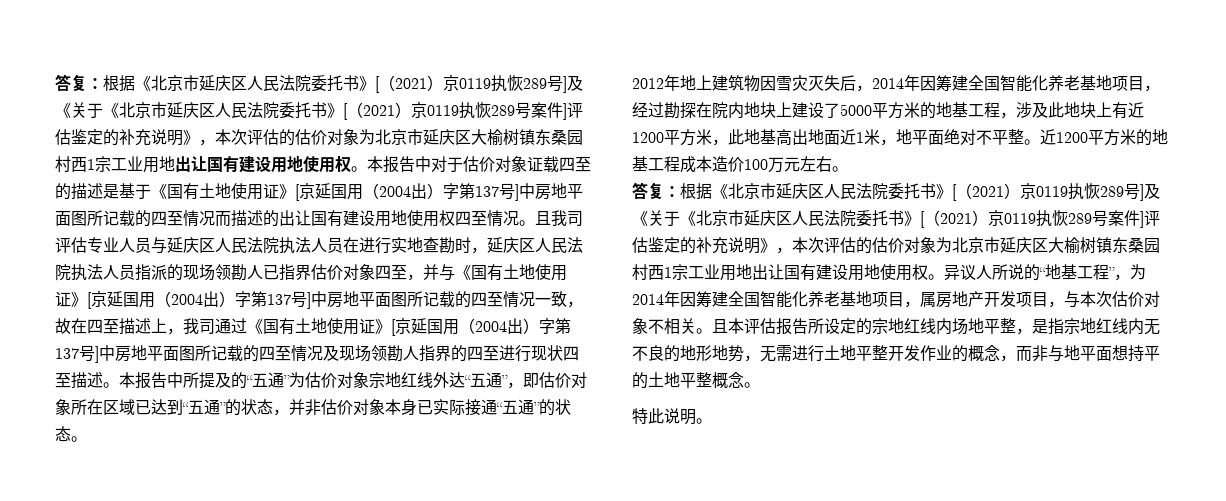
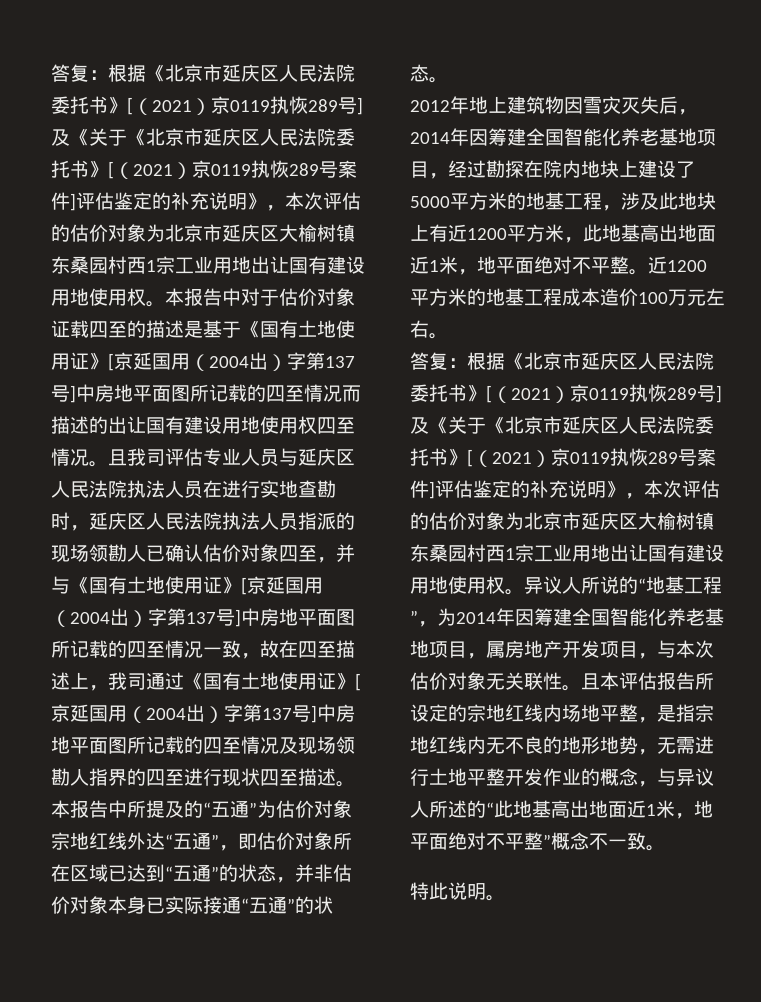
[279,264,311,281] 指界 -> [165,544,203,562] 确认
[648,318,696,334] 不相关 -> [486,672,562,690] 无关联性
[1016,345,1160,362] [632,372,744,389] 而非与地平面想持平的土地平整概念 -> [657,768,714,786] [410,800,713,819] [410,832,646,850] 与异议人所述的“此地基高出地面近1米，地平面绝对不平整”概念不一致

